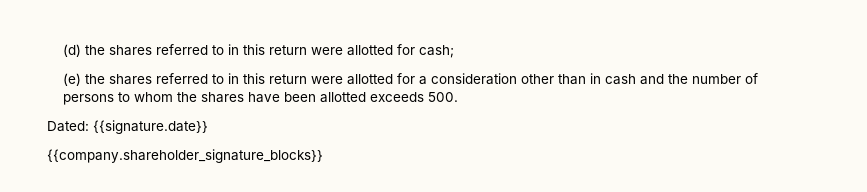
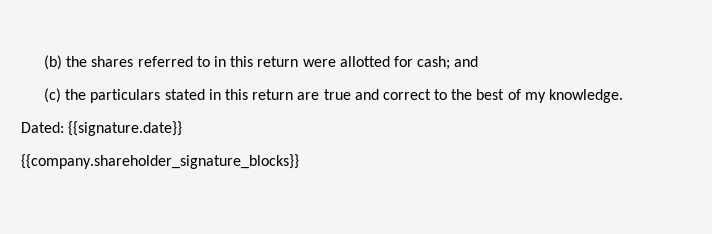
[62,44,81,57] (d) -> [44,55,63,70] (b)
[62,73,758,86] [62,92,458,105] // (e) the shares referred to in this return were allotted for a consideration other than in cash and the number of persons to whom the shares have been allotted exceeds 500. -> [454,56,479,67] [44,88,623,103] and // (c) the particulars stated in this return are true and correct to the best of my knowledge.

